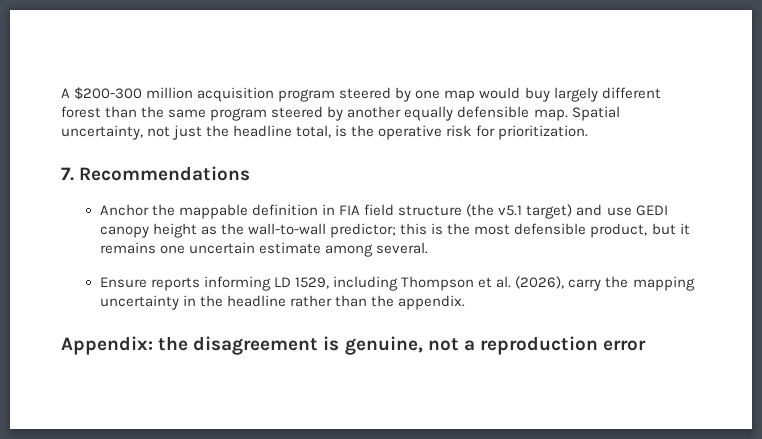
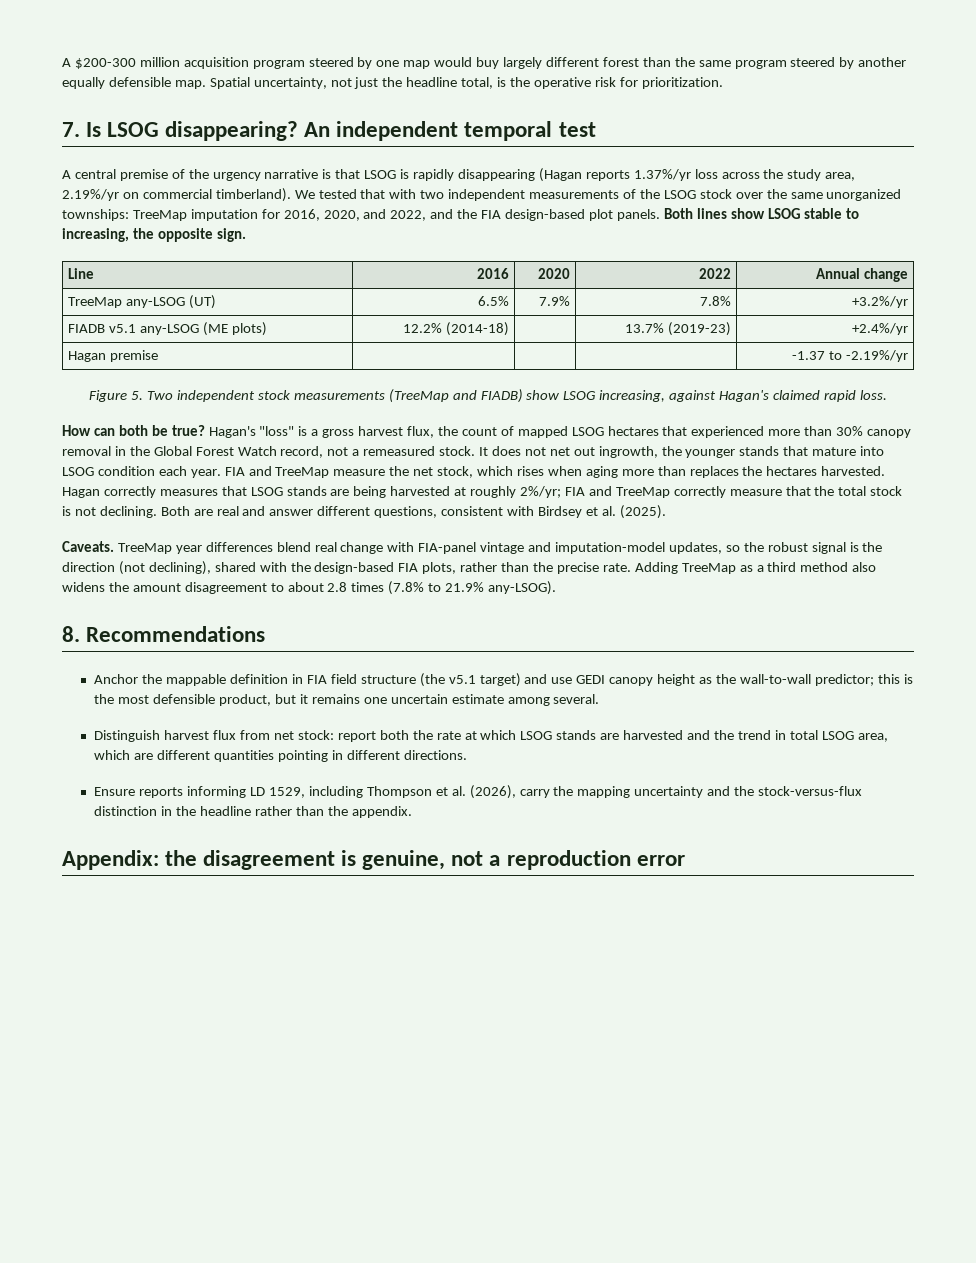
(74, 174) none -> [86,121,596,141] [62,168,856,182] [62,188,902,202] [62,208,860,221] [62,228,246,242] [68,268,95,279] [476,268,509,279] [537,268,570,279] [698,268,731,279] [815,268,908,282] [68,295,217,309] [477,296,509,306] [538,296,570,306] [699,296,731,306] [851,296,908,308] [68,322,267,336] [402,322,509,336] [624,322,731,336] [851,323,908,335] [68,350,159,362] [791,350,908,362] [89,389,887,403] [62,425,912,438] [62,446,885,458] [62,466,886,478] [62,486,903,498] [62,505,666,519] [62,541,883,554] [62,561,877,575] [62,581,557,595] [62,626,80,642] Is LSOG disappearing? An independent temporal test // A central premise of the urgency narrative is that LSOG is rapidly disappearing (Hagan reports 1.37%/yr loss across the study area, 2.19%/yr on commercial timberland). We tested that with two independent measurements of the LSOG stock over the same unorganized townships: TreeMap imputation for 2016, 2020, and 2022, and the FIA design-based plot panels. Both lines show LSOG stable to increasing, the opposite sign. // Line | 2016 | 2020 | 2022 | Annual change // TreeMap any-LSOG (UT) | 6.5% | 7.9% | 7.8% | +3.2%/yr // FIADB v5.1 any-LSOG (ME plots) | 12.2% (2014-18) | | 13.7% (2019-23) | +2.4%/yr // Hagan premise | | | | -1.37 to -2.19%/yr // Figure 5. Two independent stock measurements (TreeMap and FIADB) show LSOG increasing, against Hagan's claimed rapid loss. // How can both be true? Hagan's "loss" is a gross harvest flux, the count of mapped LSOG hectares that experienced more than 30% canopy removal in the Global Forest Watch record, not a remeasured stock. It does not net out ingrowth, the younger stands that mature into LSOG condition each year. FIA and TreeMap measure the net stock, which rises when aging more than replaces the hectares harvested. Hagan correctly measures that LSOG stands are being harvested at roughly 2%/yr; FIA and TreeMap correctly measure that the total stock is not declining. Both are real and answer different questions, consistent with Birdsey et al. (2025). // Caveats. TreeMap year differences blend real change with FIA-panel vintage and imputation-model updates, so the robust signal is the direction (not declining), shared with the design-based FIA plots, rather than the precise rate. Adding TreeMap as a third method also widens the amount disagreement to about 2.8 times (7.8% to 21.9% any-LSOG). // 8.
(429, 248) none -> [94,730,888,742] [94,750,467,762] // Distinguish harvest flux from net stock: report both the rate at which LSOG stands are harvested and the trend in total LSOG area, which are different quantities pointing in different directions.
(179, 302) none -> [707,786,863,796] [94,806,158,816] and the stock-versus-flux distinction

